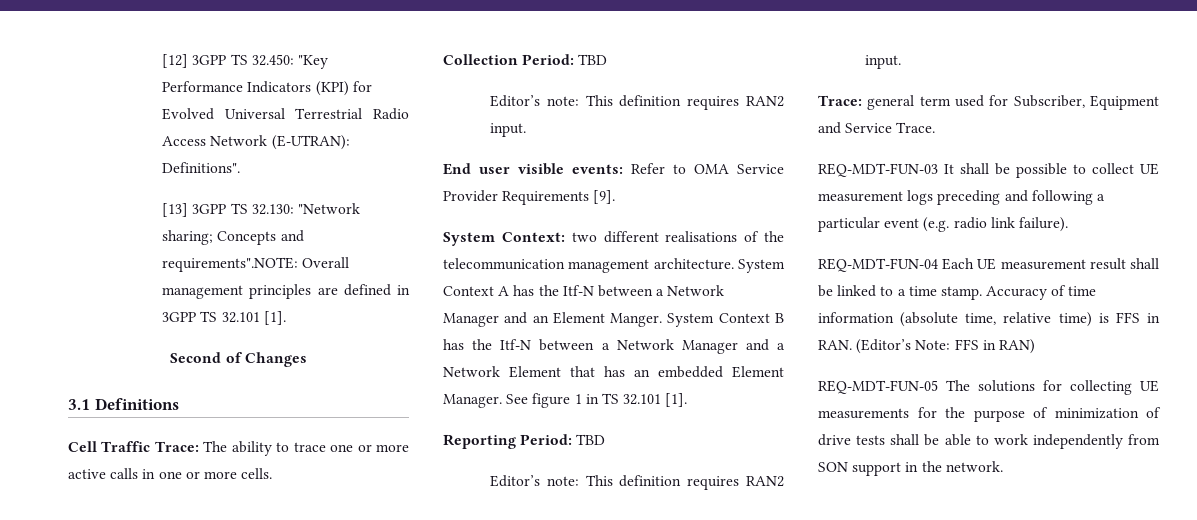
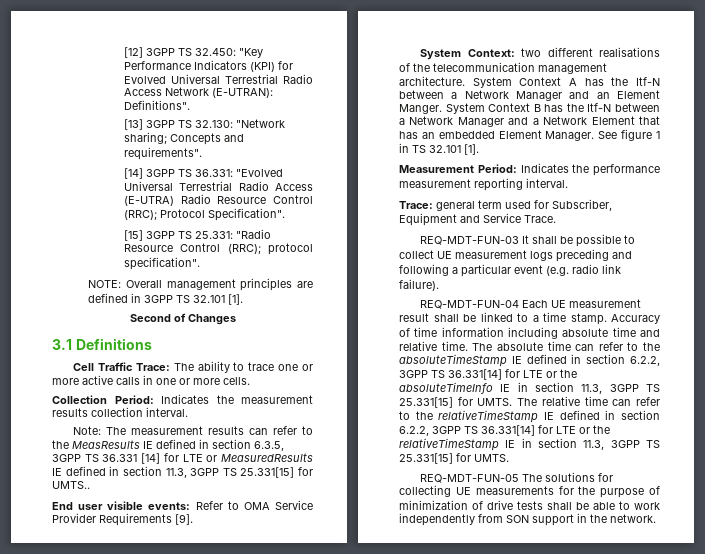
[162,257,299,272] requirements".NOTE: -> [124,147,203,160] [124,168,284,179] [124,181,313,191] [124,194,313,206] [124,208,286,221] [124,229,272,241] [124,243,313,255] [124,257,201,270] [88,280,122,288] requirements". // [14] 3GPP TS 36.331: "Evolved Universal Terrestrial Radio Access (E-UTRA) Radio Resource Control (RRC); Protocol Specification". // [15] 3GPP TS 25.331: "Radio Resource Control (RRC); protocol specification". // NOTE:
[578,54,608,65] [490,95,784,110] [490,123,527,137] TBD // Editor’s note: This definition requires RAN2 input. -> [161,394,313,404] [52,407,188,417] [73,426,313,435] [52,439,284,451] [52,453,313,464] [52,466,313,478] [52,481,90,489] Indicates the measurement results collection interval. // Note: The measurement results can refer to the MeasResults IE defined in section 6.3.5, 3GPP TS 36.331 [14] for LTE or MeasuredResults IE defined in section 11.3, 3GPP TS 25.331[15] for UMTS..
[443,434,606,449] [490,475,784,490] [865,55,902,69] Reporting Period: TBD // Editor’s note: This definition requires RAN2 input. -> [399,163,660,176] [399,178,568,191] Measurement Period: Indicates the performance measurement reporting interval.
[900,312,1160,327] [818,339,1035,354] (absolute time, relative time) is FFS in RAN. (Editor’s Note: FFS in RAN) -> [508,327,660,339] [399,341,660,351] [399,354,660,367] [399,369,577,380] [399,382,660,394] [399,396,660,408] [399,410,660,423] [399,425,610,436] [399,438,660,451] [399,453,509,464] including absolute time and relative time. The absolute time can refer to the absoluteTimeStamp IE defined in section 6.2.2, 3GPP TS 36.331[14] for LTE or the absoluteTimeInfo IE in section 11.3, 3GPP TS 25.331[15] for UMTS. The relative time can refer to the relativeTimeStamp IE defined in section 6.2.2, 3GPP TS 36.331[14] for LTE or the relativeTimeStamp IE in section 11.3, 3GPP TS 25.331[15] for UMTS.

